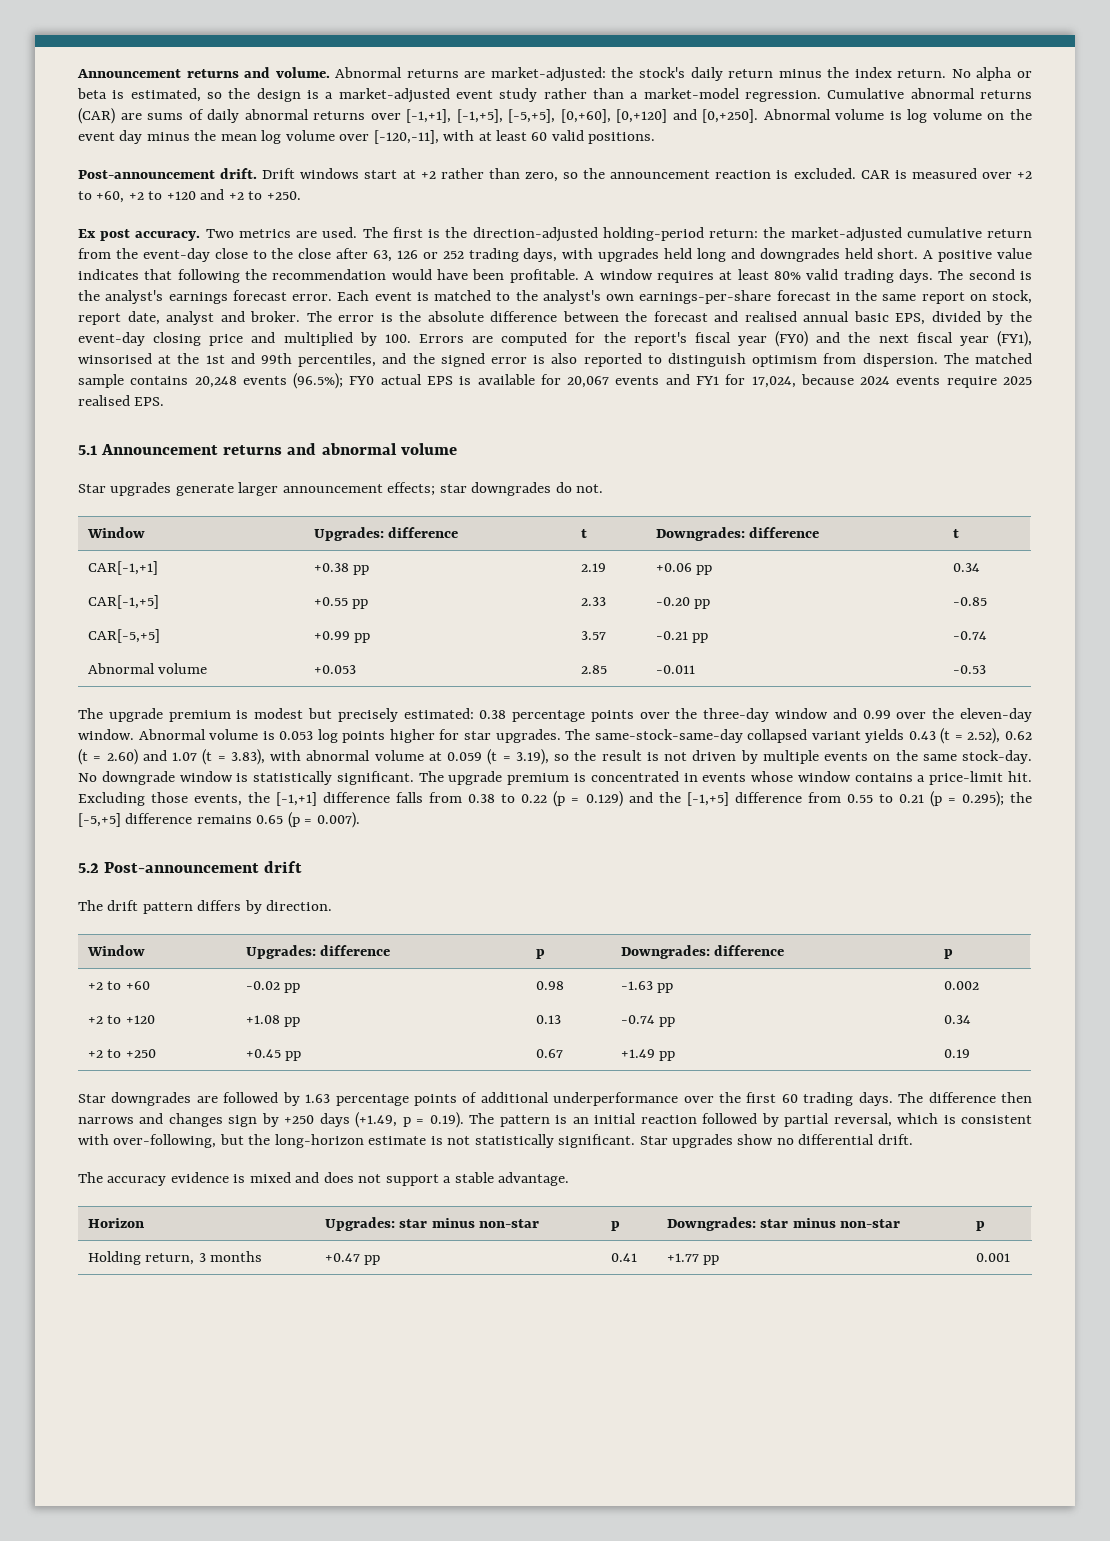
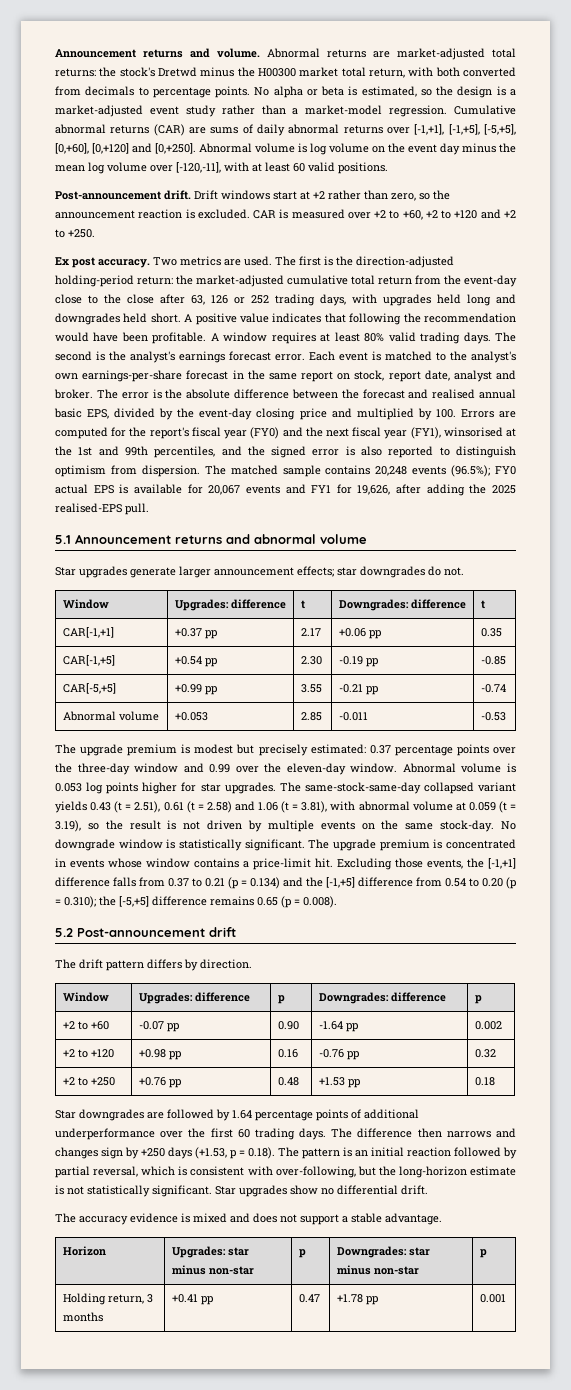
[490,67,947,82] market-adjusted: the stock's daily return minus the index return. -> [397,48,516,60] [55,67,516,78] [55,86,251,98] market-adjusted total returns: the stock's Dretwd minus the H00300 market total return, with both converted from decimals to percentage points.
(982, 232) none -> [351,275,375,285] total
[751,374,1033,388] [78,395,165,406] 17,024, because 2024 events require 2025 realised EPS. -> [357,484,517,496] [55,503,149,515] 19,626, after adding the 2025 realised-EPS pull.
[313,563,370,575] [580,563,606,572] +0.38 pp | 2.19 -> [174,628,217,639] [300,628,321,636] +0.37 pp | 2.17
[952,563,980,572] 0.34 -> [480,628,502,637] 0.35
[313,597,369,609] [580,597,606,606] [655,597,690,606] +0.55 pp | 2.33 | -0.20 -> [174,656,217,667] [300,656,322,665] [338,656,363,665] +0.54 pp | 2.30 | -0.19
[580,631,606,640] 3.57 -> [300,684,322,693] 3.55
[479,710,507,719] 0.38 -> [369,745,391,754] 0.37
[967,728,1032,744] [78,749,265,765] 2.52), 0.62 (t = 2.60) and 1.07 (t = 3.83), -> [134,801,328,813] 2.51), 0.61 (t = 2.58) and 1.06 (t = 3.81),
[468,791,623,807] 0.38 to 0.22 (p = 0.129) -> [168,877,280,889] 0.37 to 0.21 (p = 0.134)
[846,791,1004,807] 0.55 to 0.21 (p = 0.295); -> [445,877,516,889] [55,896,96,908] 0.54 to 0.20 (p = 0.310);
[316,812,360,828] 0.007). -> [303,896,337,908] 0.008).
[245,981,301,993] [535,981,564,990] [620,981,653,990] -0.02 pp | 0.98 | -1.63 -> [138,1021,179,1032] [277,1021,299,1030] [318,1021,343,1030] -0.07 pp | 0.90 | -1.64
[245,1015,301,1027] [535,1015,561,1024] [620,1015,676,1027] [943,1015,971,1024] +1.08 pp | 0.13 | -0.74 pp | 0.34 -> [138,1049,181,1060] [277,1049,298,1058] [318,1049,359,1060] [474,1049,496,1058] +0.98 pp | 0.16 | -0.76 pp | 0.32
[245,1049,302,1061] [535,1049,563,1058] [620,1049,676,1061] [943,1049,970,1058] +0.45 pp | 0.67 | +1.49 pp | 0.19 -> [138,1077,181,1088] [277,1077,299,1086] [318,1077,360,1088] [474,1077,495,1086] +0.76 pp | 0.48 | +1.53 pp | 0.18
[305,1094,331,1103] 1.63 -> [232,1110,252,1119] 1.64
[355,1112,398,1128] (+1.49, -> [195,1147,227,1159] (+1.53,
[429,1112,464,1128] 0.19). -> [248,1147,275,1159] 0.18).
[324,1253,381,1265] [610,1253,637,1262] [666,1253,699,1262] +0.47 pp | 0.41 | +1.77 -> [171,1294,213,1305] [298,1294,320,1303] [336,1294,363,1303] +0.41 pp | 0.47 | +1.78

